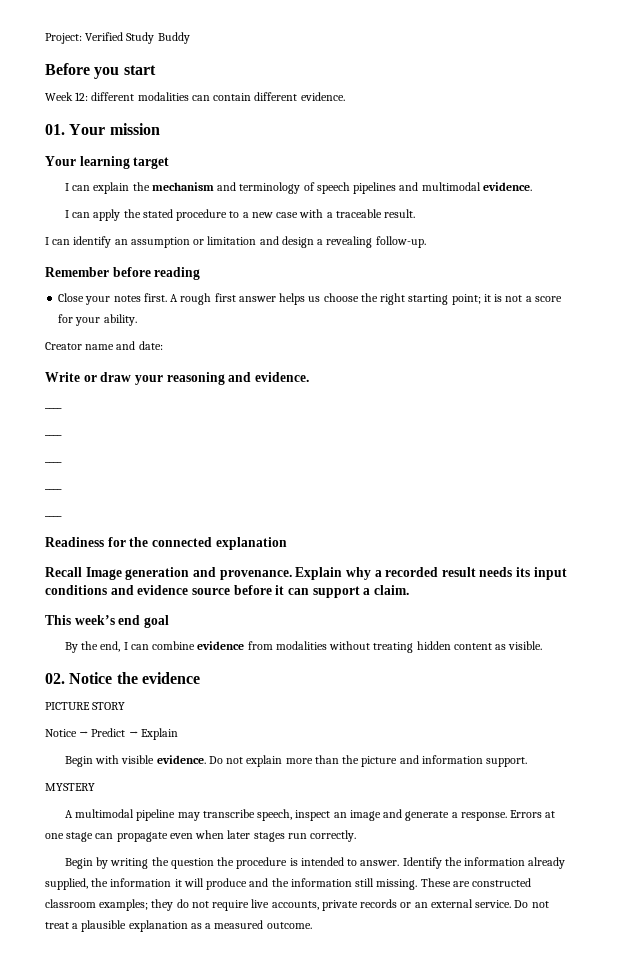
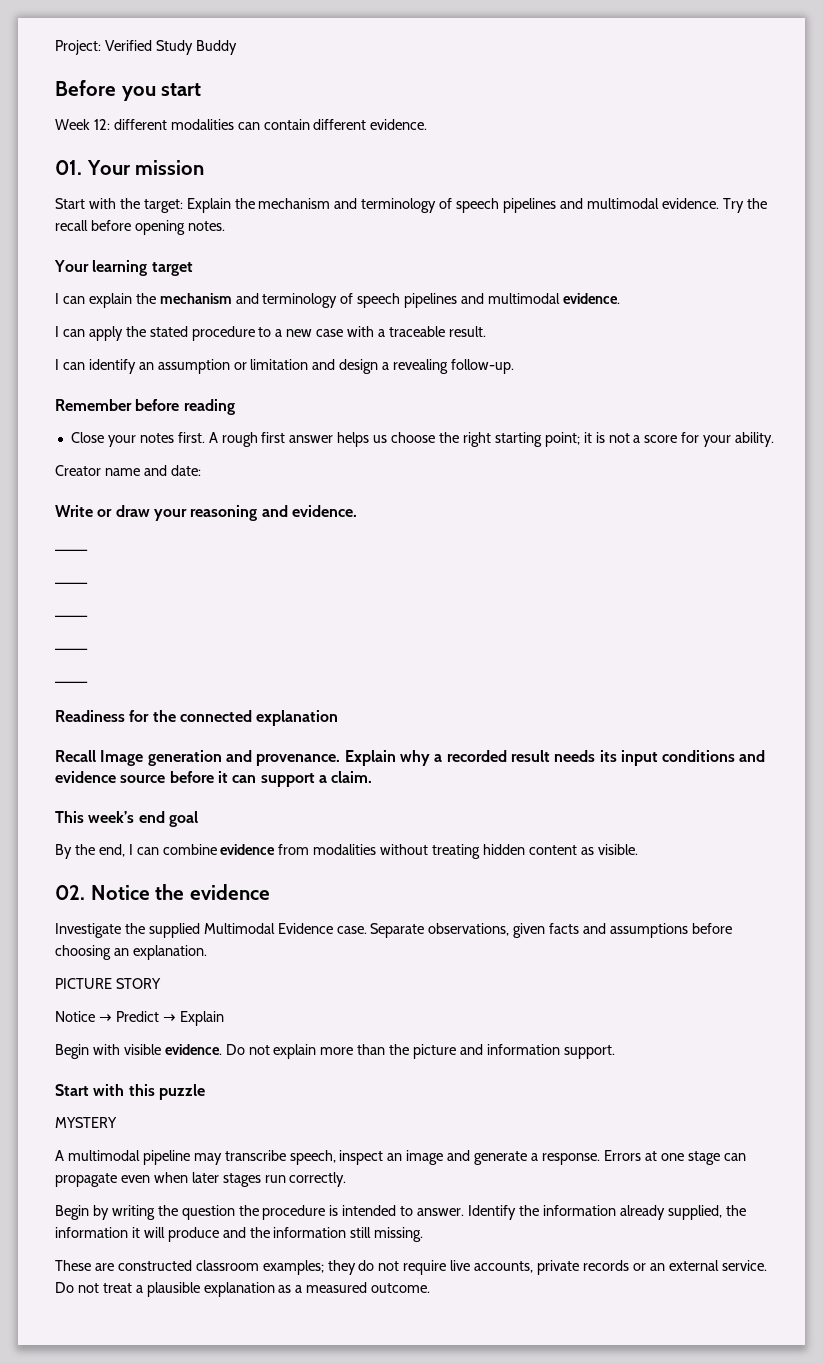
(160, 129) none -> [55,198,767,213] [55,220,225,235] // Start with the target: Explain the mechanism and terminology of speech pipelines and multimodal evidence. Try the recall before opening notes.
(200, 678) none -> [55,923,732,938] [55,945,207,960] // Investigate the supplied Multimodal Evidence case. Separate observations, given facts and assumptions before choosing an explanation.
(528, 762) none -> [55,1084,205,1100] // Start with this puzzle
(418, 884) none -> (424, 1234) //

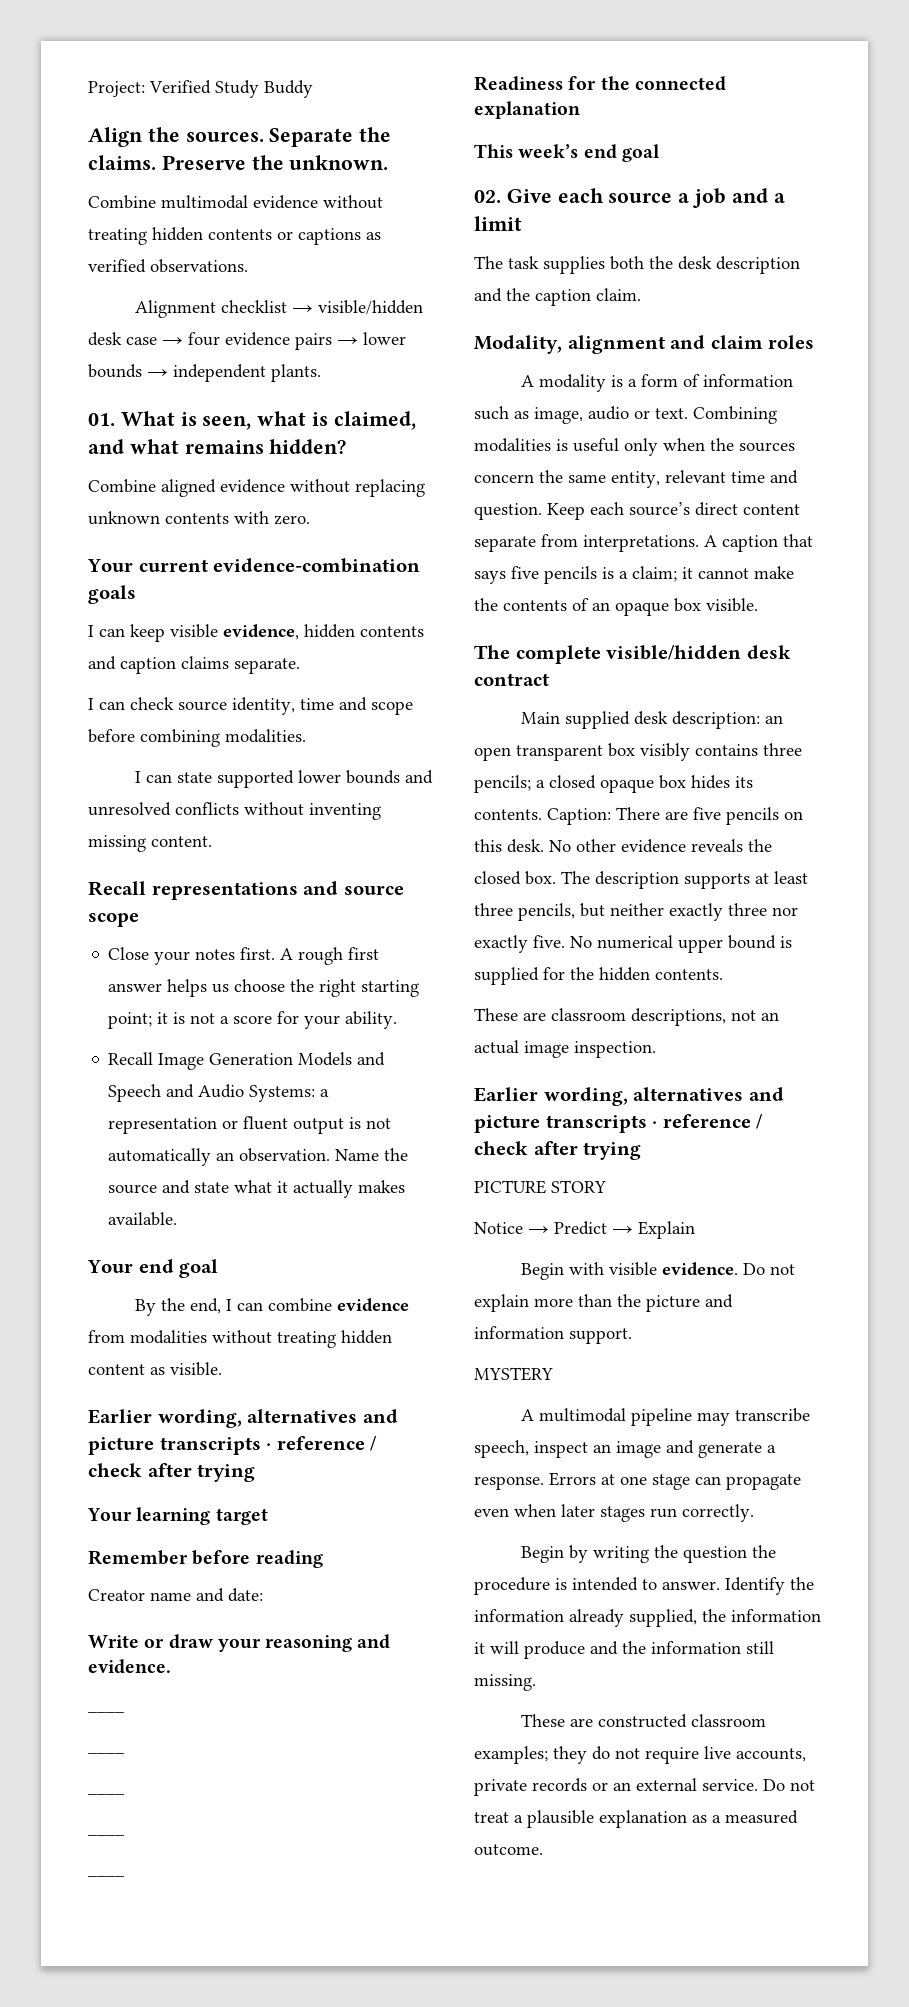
[55,80,202,101] [55,119,428,130] [55,160,205,175] [55,198,767,213] [55,220,225,235] [54,260,193,276] [55,293,620,308] [55,326,486,341] [55,359,515,374] [55,399,235,415] Before you start // Week 12: different modalities can contain different evidence. // 01. Your mission // Start with the target: Explain the mechanism and terminology of speech pipelines and multimodal evidence. Try the recall before opening notes. // Your learning target // I can explain the mechanism and terminology of speech pipelines and multimodal evidence. // I can apply the stated procedure to a new case with a traceable result. // I can identify an assumption or limitation and design a revealing follow-up. // Remember before reading -> [88,127,392,147] [88,155,389,170] [88,195,383,209] [88,227,381,245] [88,259,248,273] [134,300,423,318] [88,332,406,350] [88,364,321,382] [88,411,416,430] [88,439,347,454] [88,479,425,497] [88,511,310,525] [87,558,421,573] [88,585,136,604] [88,624,424,642] [88,656,300,674] [88,697,413,715] [88,729,306,747] [134,770,433,788] [88,802,381,820] [88,835,212,852] [88,881,404,900] [88,913,139,927] Align the sources. Separate the claims. Preserve the unknown. // Combine multimodal evidence without treating hidden contents or captions as verified observations. // Alignment checklist → visible/hidden desk case → four evidence pairs → lower bounds → independent plants. // 01. What is seen, what is claimed, and what remains hidden? // Combine aligned evidence without replacing unknown contents with zero. // Your current evidence-combination goals // I can keep visible evidence, hidden contents and caption claims separate. // I can check source identity, time and scope before combining modalities. // I can state supported lower bounds and unresolved conflicts without inventing missing content. // Recall representations and source scope
(775, 439) none -> [108,1052,386,1070] [108,1084,330,1102] [108,1116,392,1134] [108,1148,409,1166] [108,1180,406,1198] [108,1212,178,1226] [87,1259,219,1278] [134,1298,409,1316] [88,1330,392,1348] [88,1362,222,1376] [88,1409,398,1428] [88,1436,378,1455] [88,1463,256,1482] [87,1507,268,1525] [88,1550,323,1568] // Recall Image Generation Models and Speech and Audio Systems: a representation or fluent output is not automatically an observation. Name the source and state what it actually makes available. // Your end goal // By the end, I can combine evidence from modalities without treating hidden content as visible. // Earlier wording, alternatives and picture transcripts · reference / check after trying // Your learning target // Remember before reading
[55,750,766,766] [55,771,373,787] [55,811,198,827] [55,844,638,859] [55,884,270,900] [55,923,732,938] [55,945,207,960] Recall Image generation and provenance. Explain why a recorded result needs its input conditions and evidence source before it can support a claim. // This week’s end goal // By the end, I can combine evidence from modalities without treating hidden content as visible. // 02. Notice the evidence // Investigate the supplied Multimodal Evidence case. Separate observations, given facts and assumptions before choosing an explanation. -> [474,144,660,162] [474,188,785,208] [474,216,522,231] [474,256,800,274] [474,288,641,306] [474,335,815,354] [520,374,793,392] [474,406,777,424] [474,438,795,456] [474,470,798,488] [474,502,800,520] [474,534,813,552] [474,566,794,584] [474,598,758,616] [474,645,791,664] [474,673,549,686] [520,711,783,729] [474,743,802,761] [474,775,753,793] [474,807,803,825] [474,839,772,853] [474,871,808,889] [474,903,798,921] [474,935,792,953] [474,967,723,985] [474,1008,779,1026] [474,1040,656,1058] [474,1087,784,1106] [474,1114,764,1133] [474,1141,642,1160] This week’s end goal // 02. Give each source a job and a limit // The task supplies both the desk description and the caption claim. // Modality, alignment and claim roles // A modality is a form of information such as image, audio or text. Combining modalities is useful only when the sources concern the same entity, relevant time and question. Keep each source’s direct content separate from interpretations. A caption that says five pencils is a claim; it cannot make the contents of an opaque box visible. // The complete visible/hidden desk contract // Main supplied desk description: an open transparent box visibly contains three pencils; a closed opaque box hides its contents. Caption: There are five pencils on this desk. No other evidence reveals the closed box. The description supports at least three pencils, but neither exactly three nor exactly five. No numerical upper bound is supplied for the hidden contents. // These are classroom descriptions, not an actual image inspection. // Earlier wording, alternatives and picture transcripts · reference / check after trying
[55,1084,205,1100] // Start with this puzzle -> (632, 1336) none

